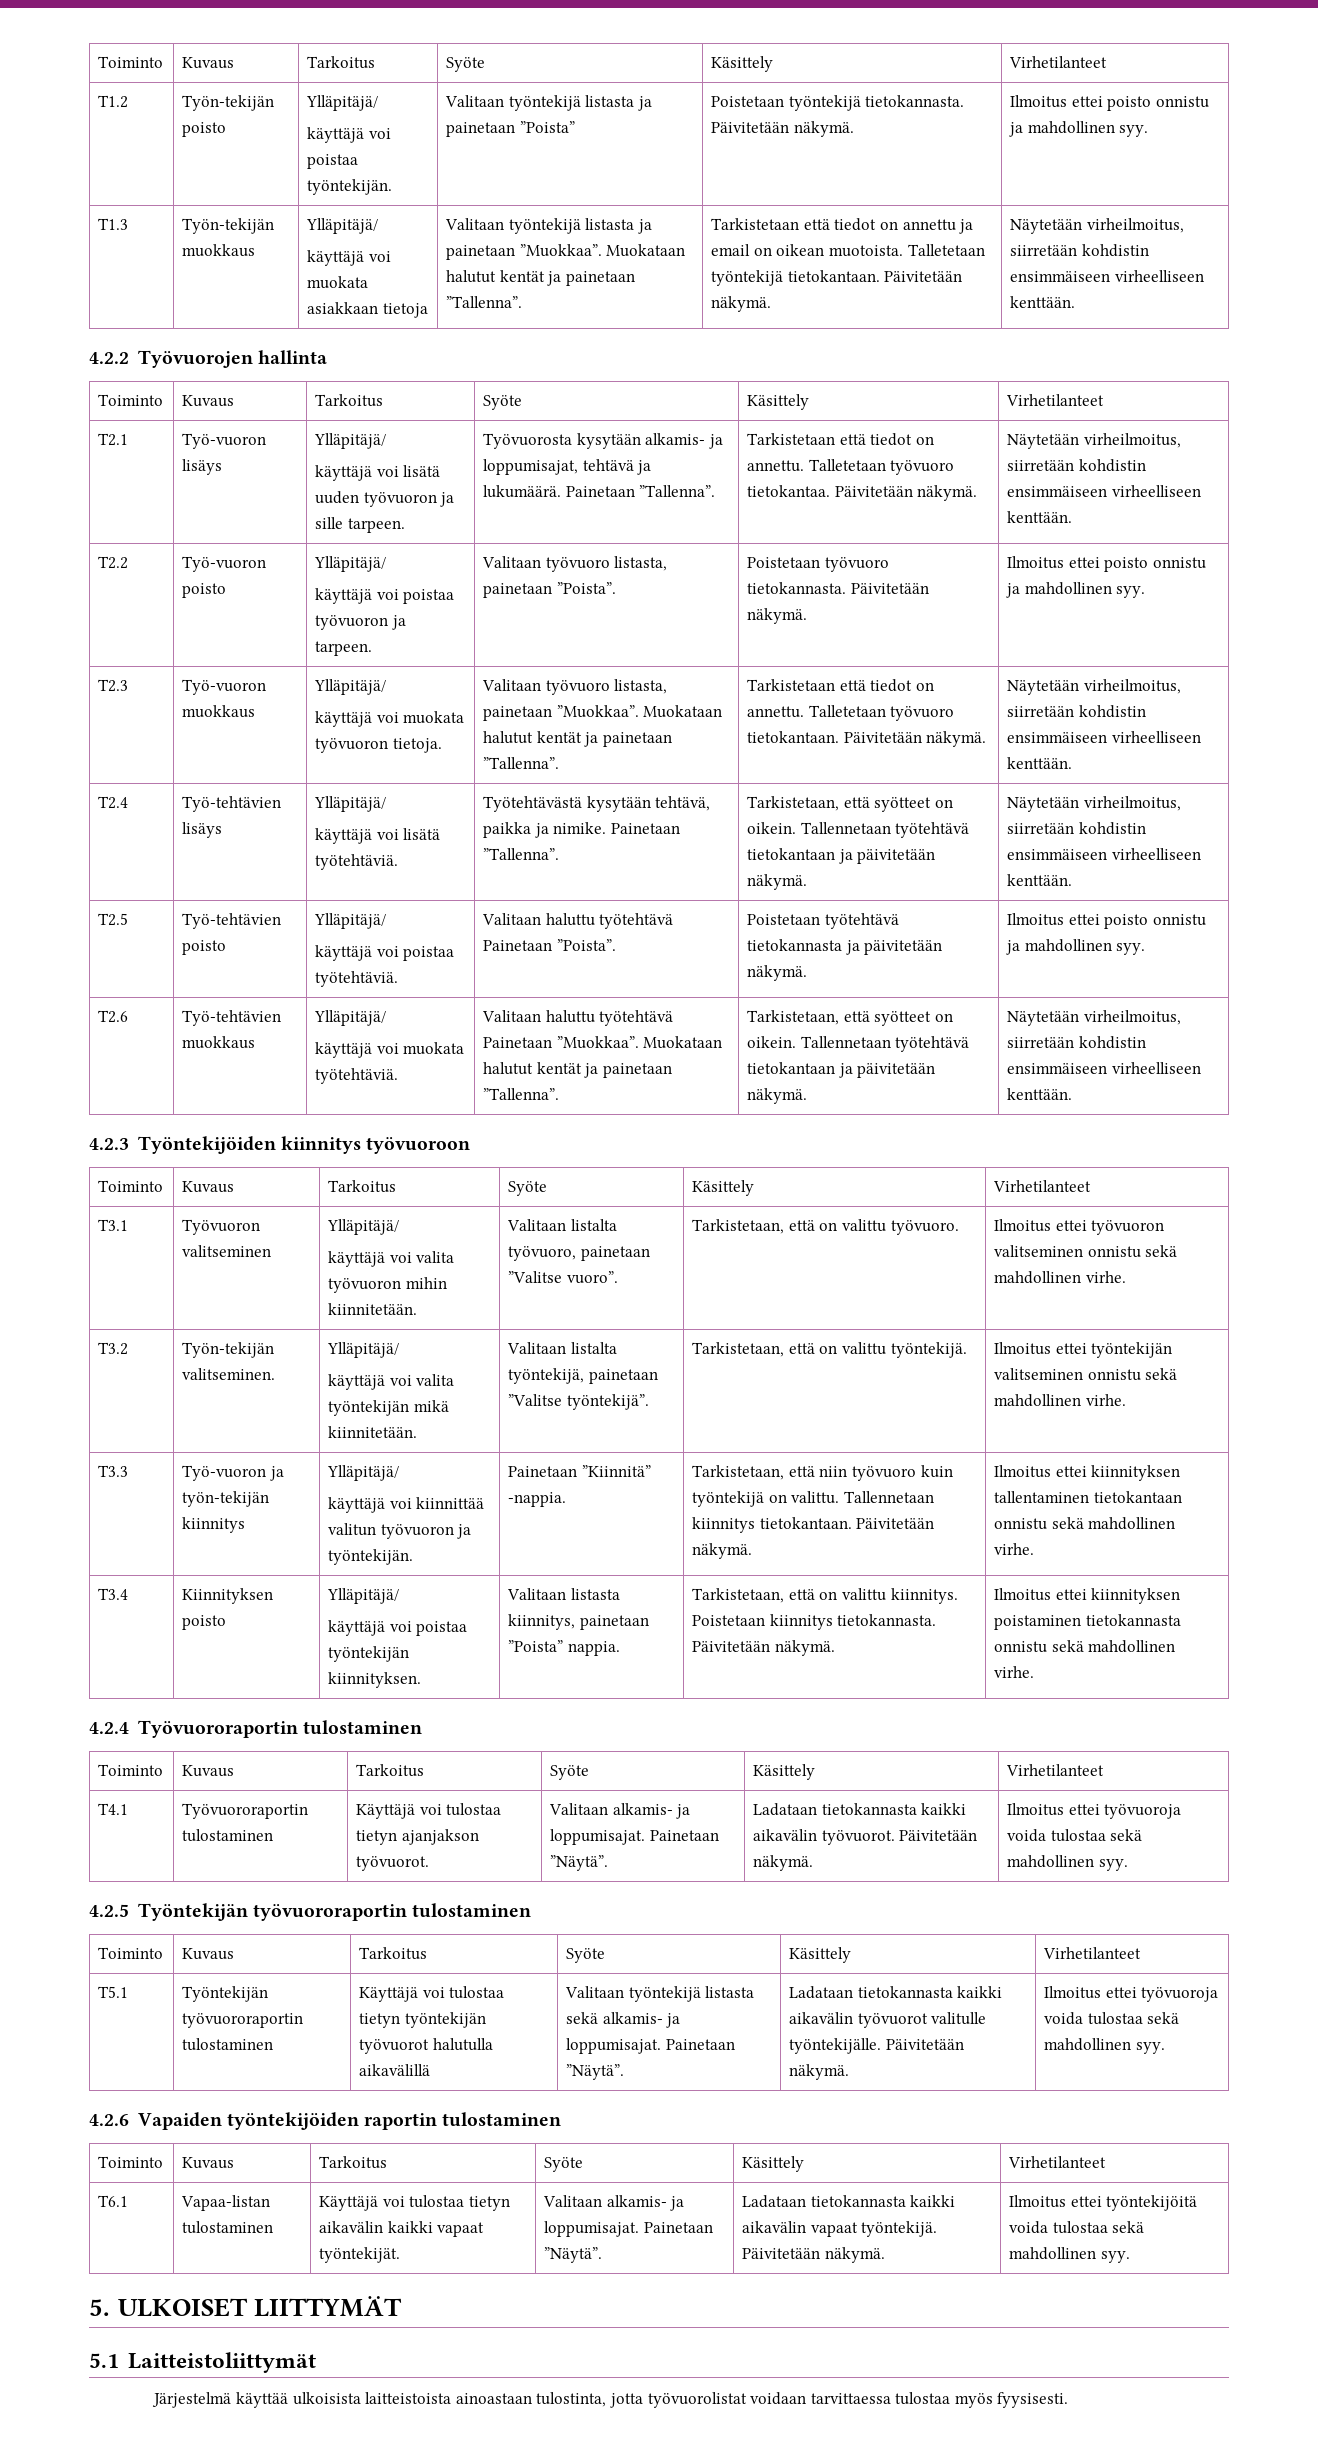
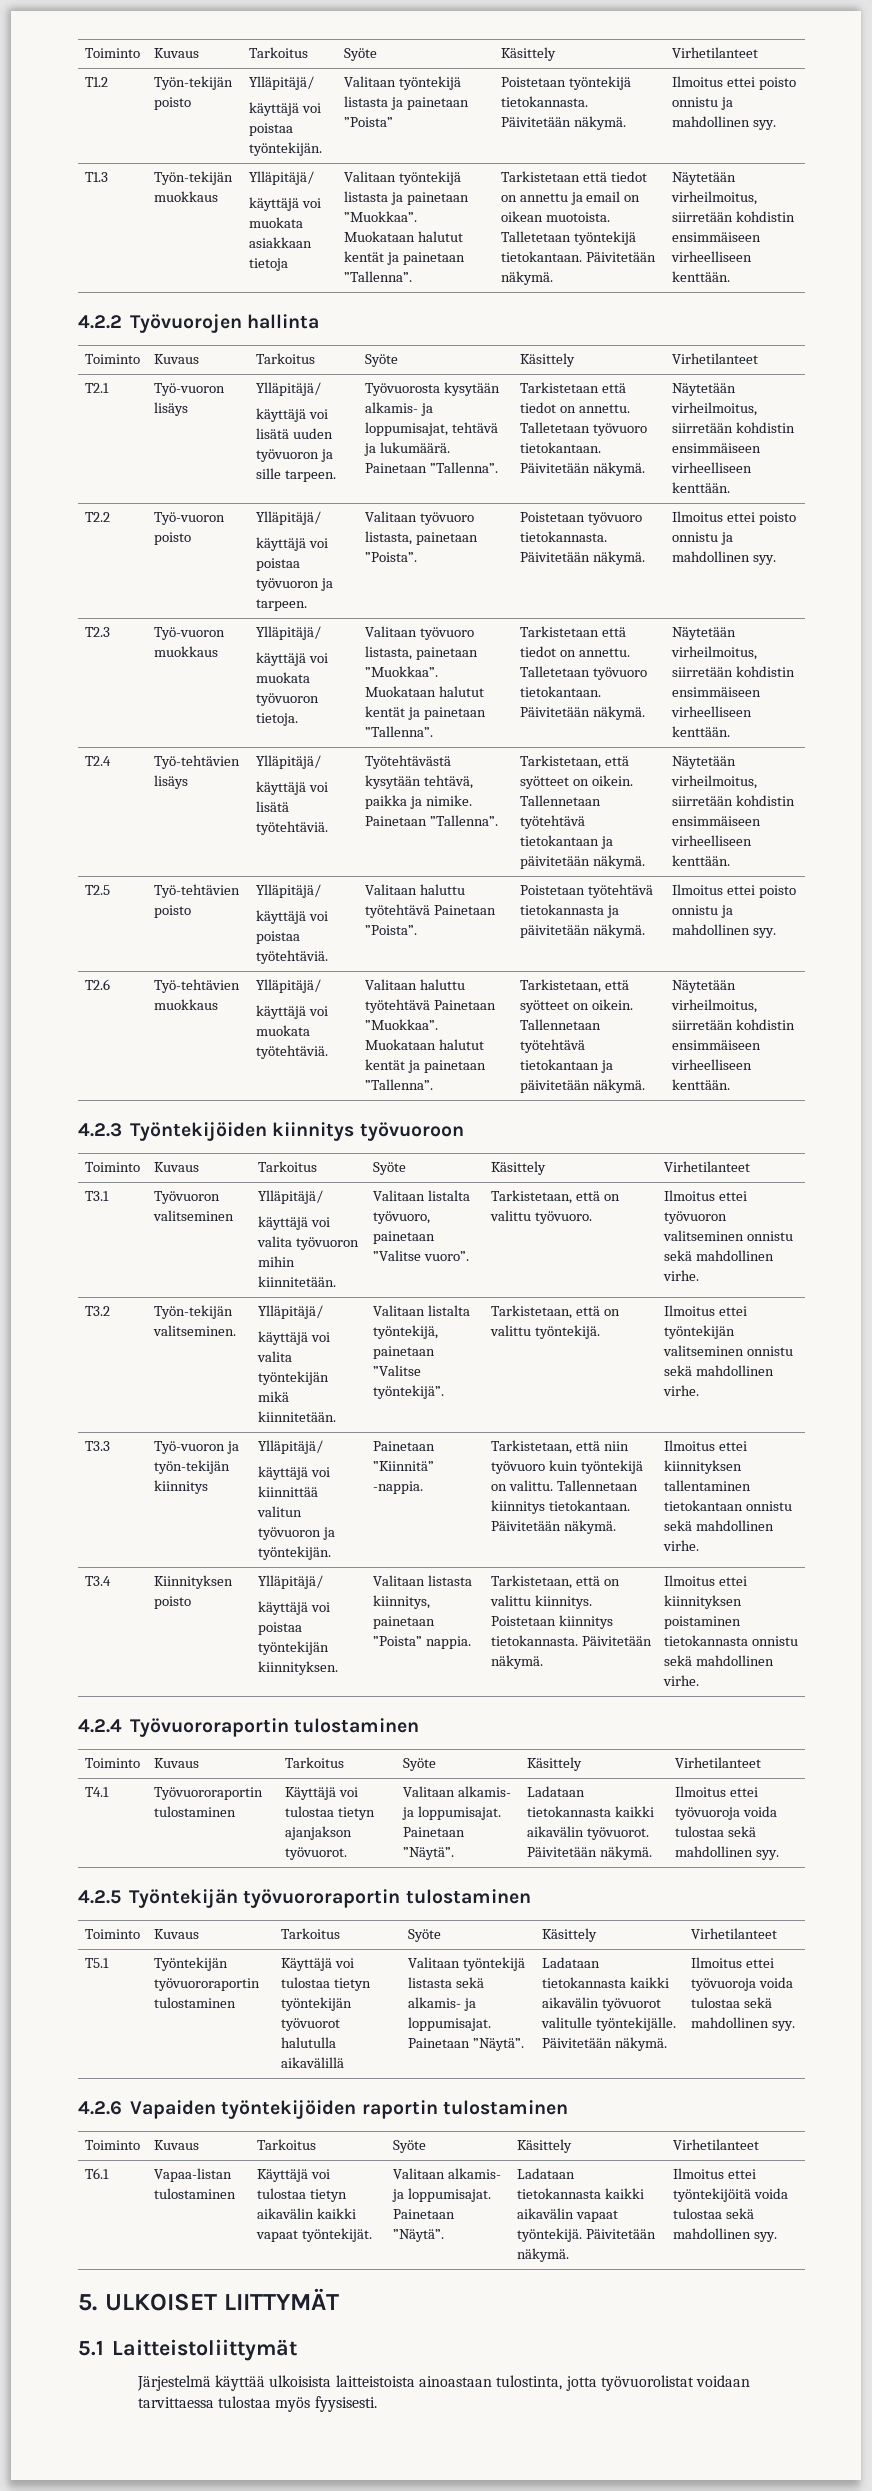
[747,485,831,497] tietokantaa. -> [519,442,601,453] tietokantaan.

